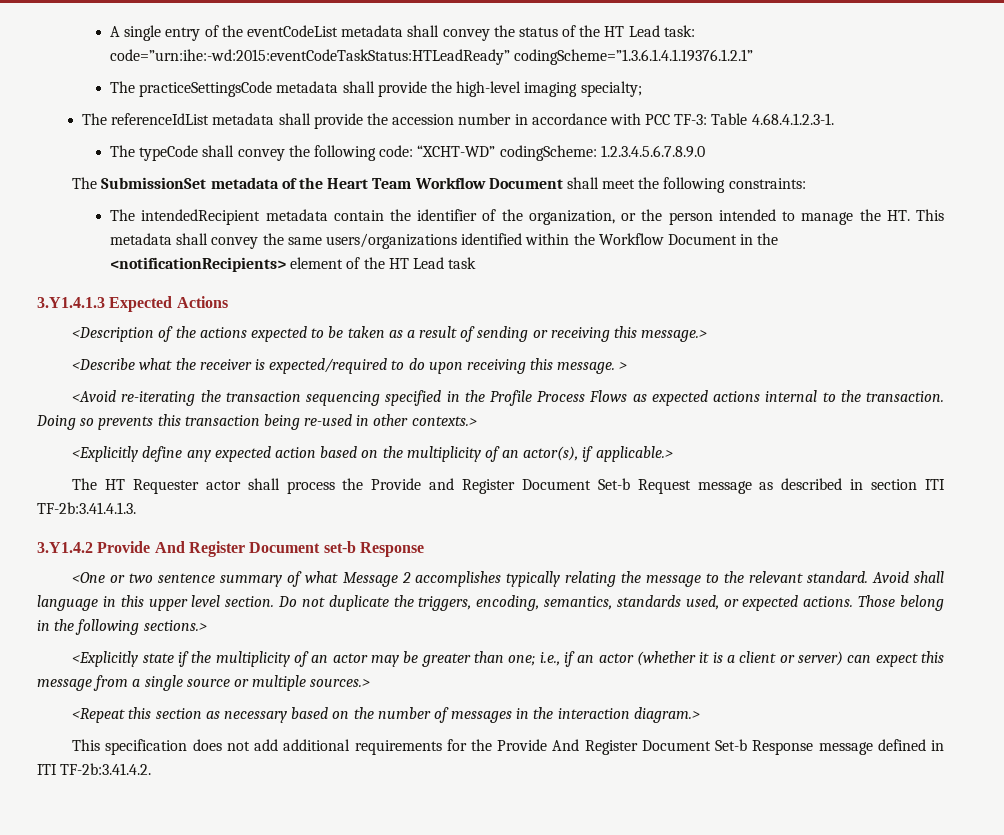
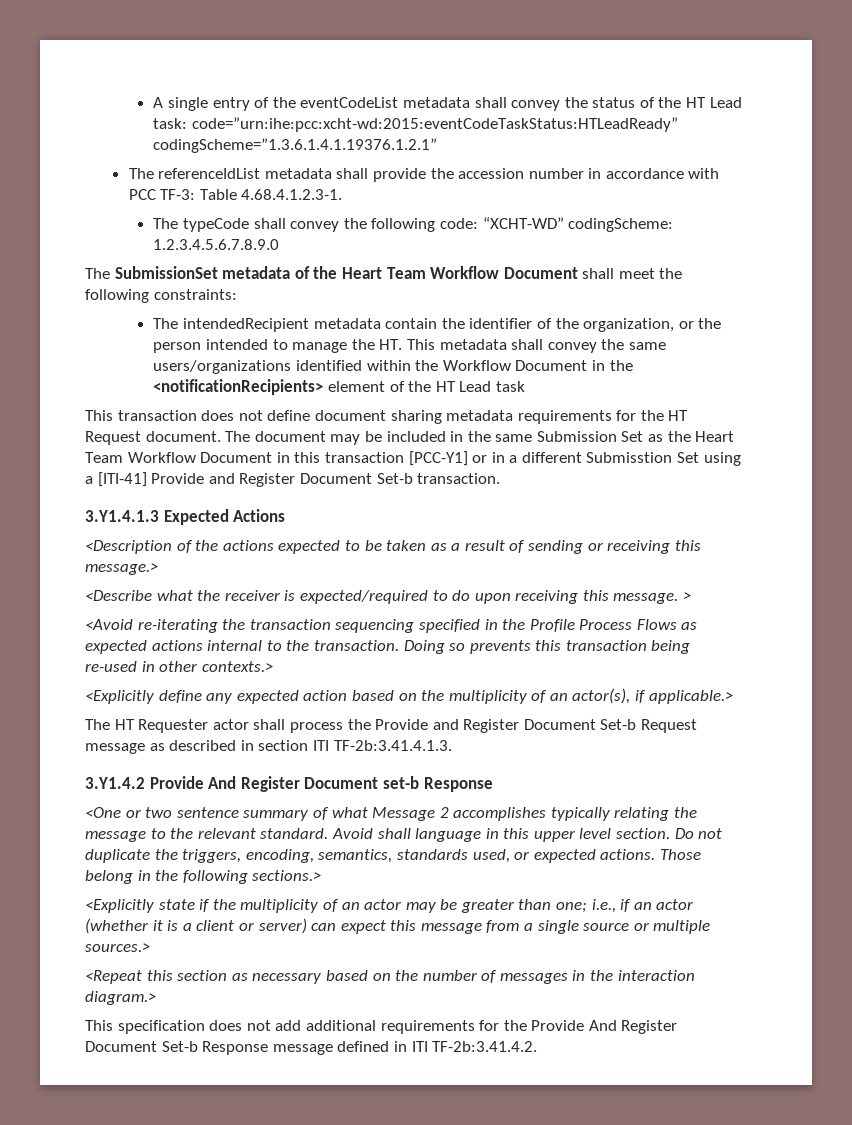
[110,49,511,65] code=”urn:ihe:-wd:2015:eventCodeTaskStatus:HTLeadReady” -> [191,117,678,132] code=”urn:ihe:pcc:xcht-wd:2015:eventCodeTaskStatus:HTLeadReady”
[110,81,642,97] // The practiceSettingsCode metadata shall provide the high-level imaging specialty; -> (438, 145) none
(477, 263) none -> [85,410,689,424] [85,431,735,445] [85,451,741,466] [85,472,501,487] // This transaction does not define document sharing metadata requirements for the HT Request document. The document may be included in the same Submission Set as the Heart Team Workflow Document in this transaction [PCC-Y1] or in a different Submisstion Set using a [ITI-41] Provide and Register Document Set-b transaction.

